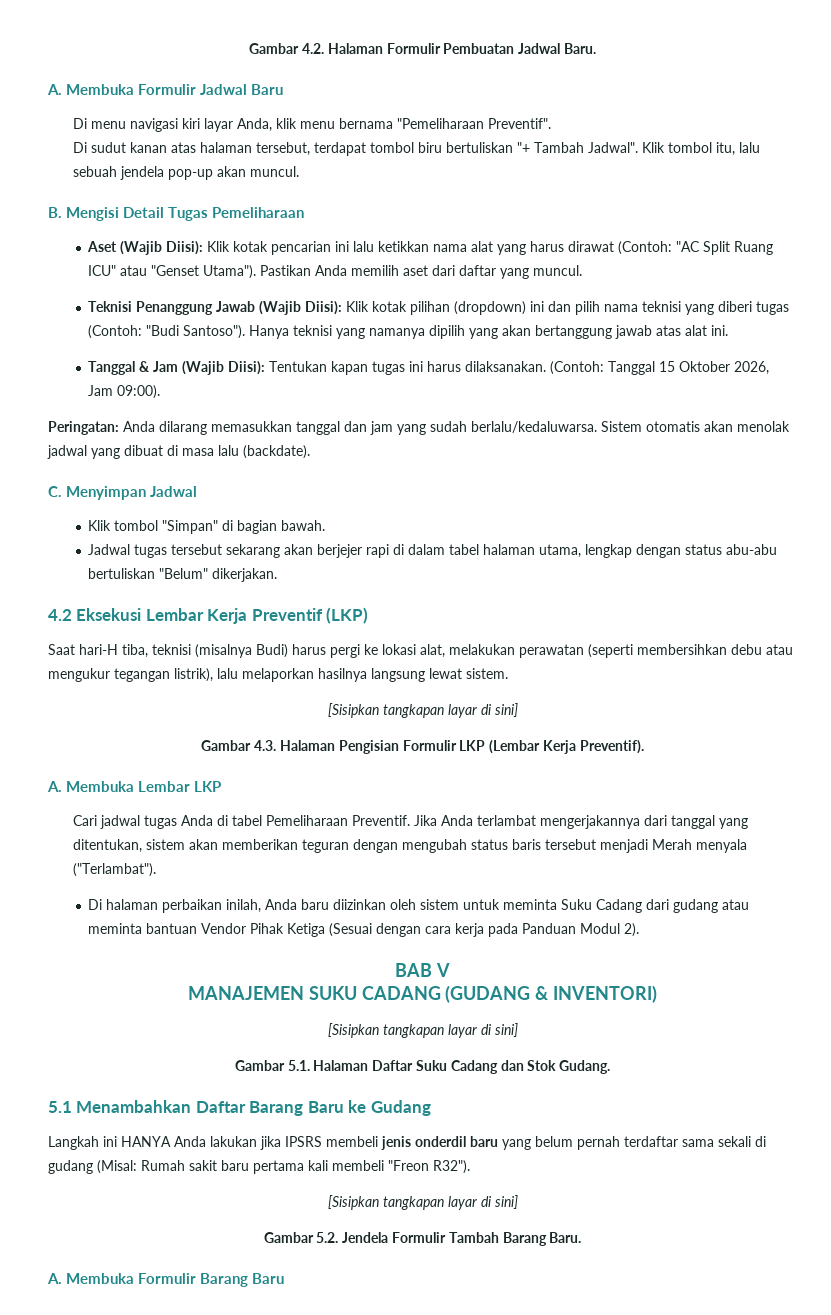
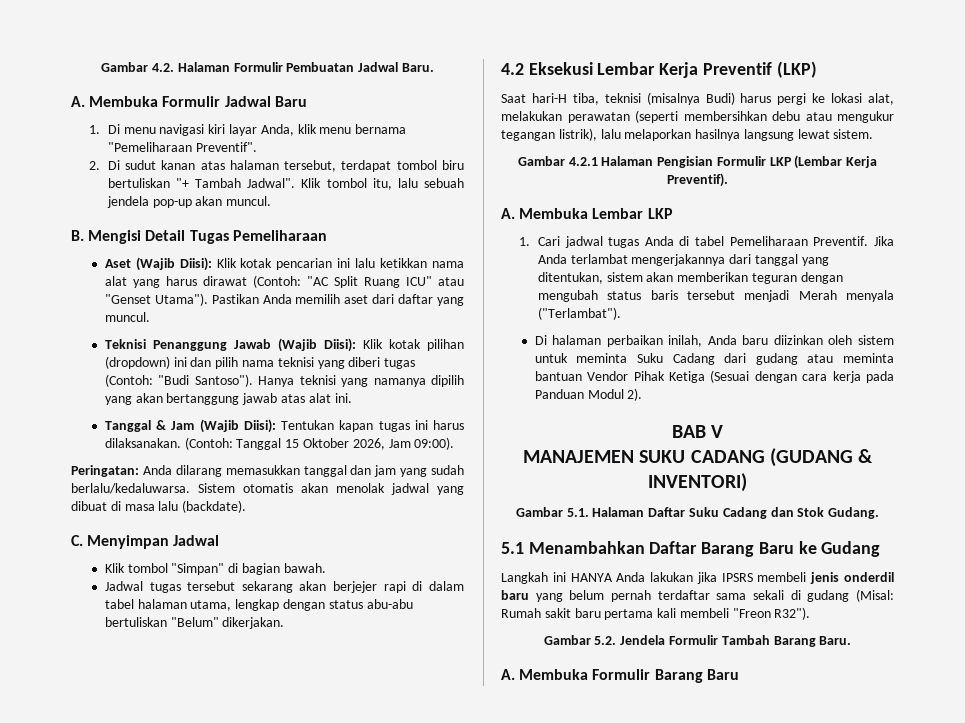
(284, 89) none -> [89,125,101,134] 1.
(551, 123) none -> [89,161,101,170] 2.
[327,703,518,718] [201,740,277,751] // [Sisipkan tangkapan layar di sini] // Gambar 4.3. -> [517,156,598,166] // Gambar 4.2.1
(222, 786) none -> [519,237,531,246] 1.
[327,1023,518,1038] // [Sisipkan tangkapan layar di sini] -> (747, 482) none
[327,1195,518,1210] // [Sisipkan tangkapan layar di sini] -> (811, 613) none

